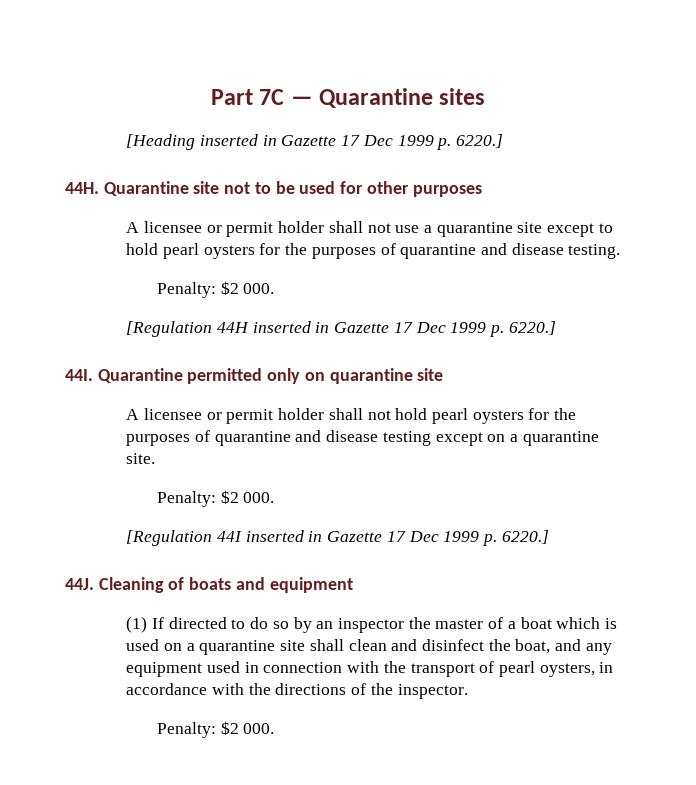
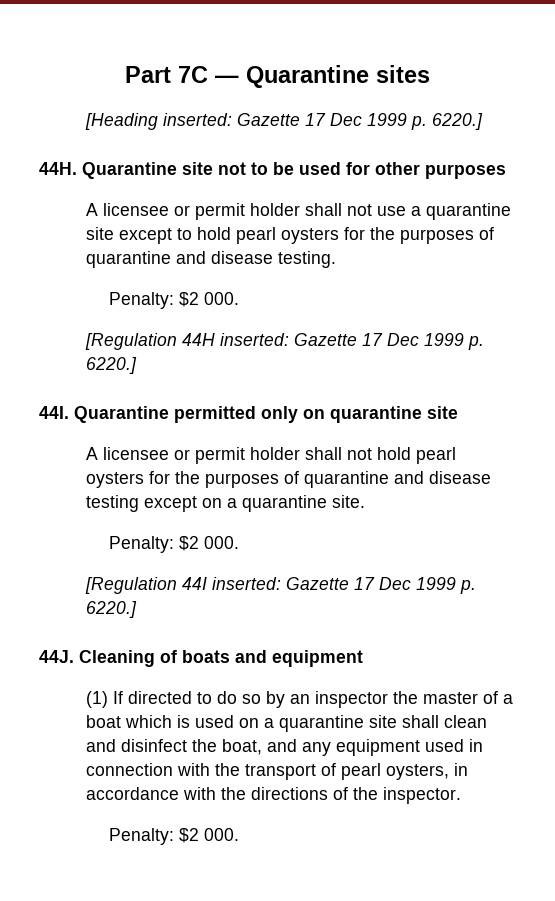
[199,134,277,146] inserted in -> [162,113,232,126] inserted:
[252,321,330,333] inserted in -> [219,333,289,346] inserted:
[245,530,323,542] inserted in -> [211,577,281,590] inserted:

